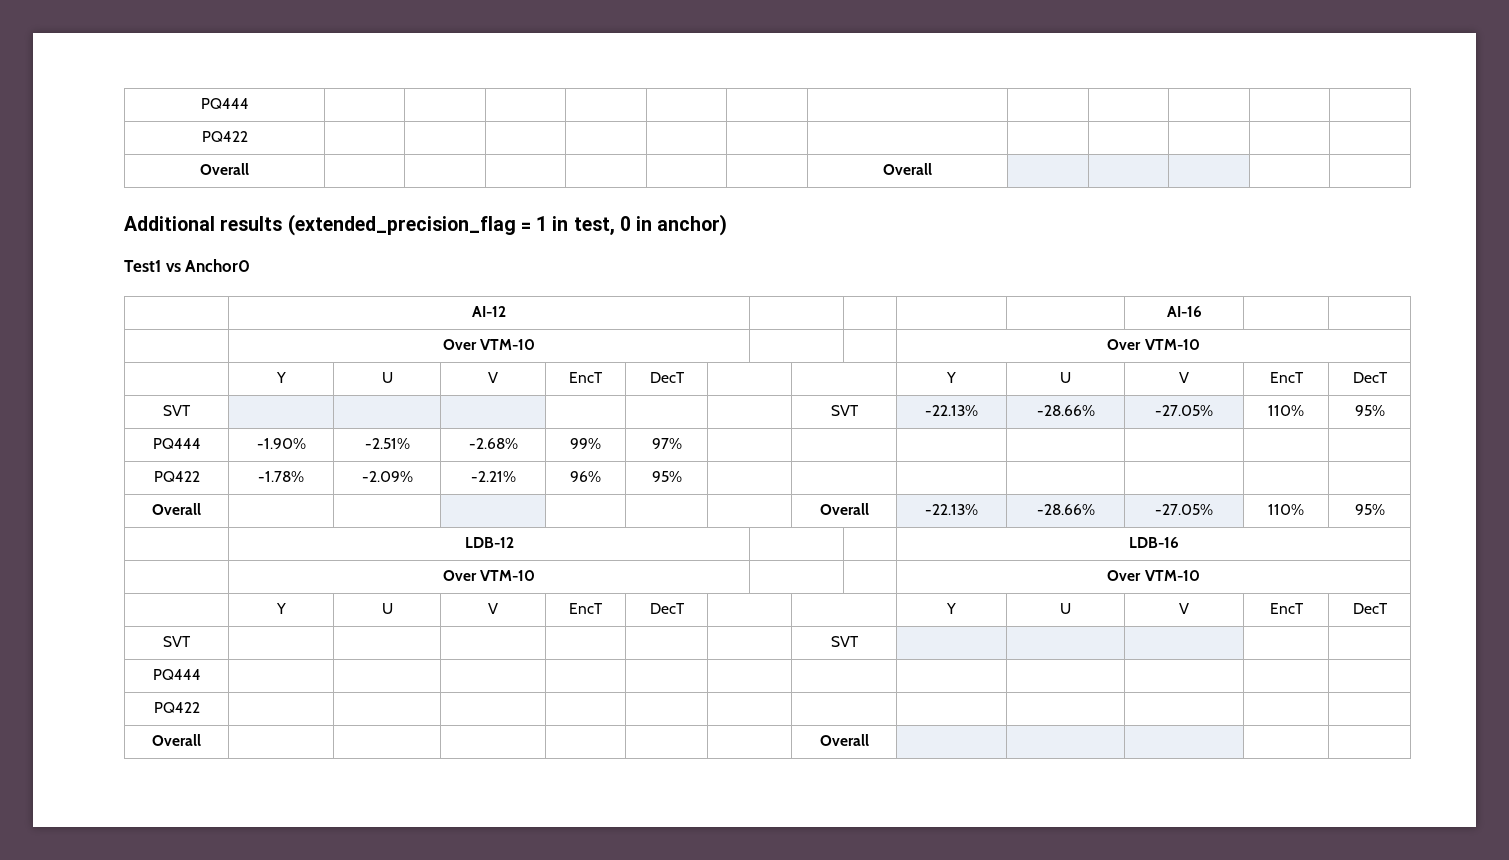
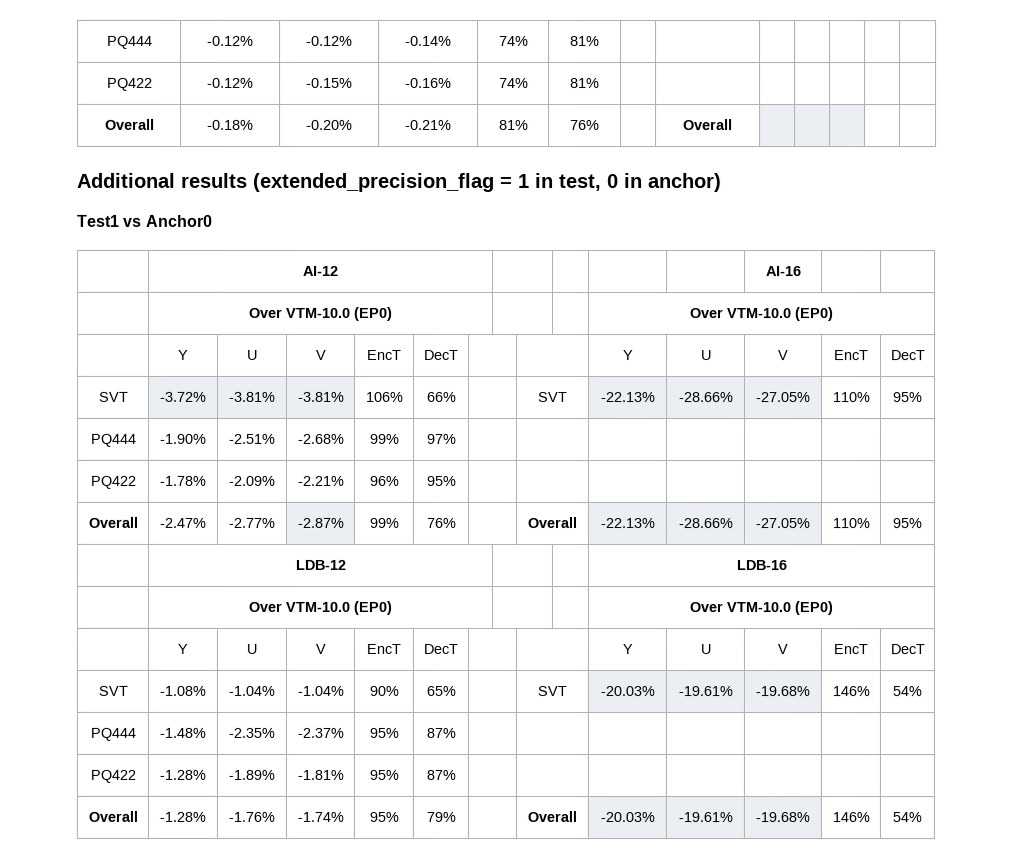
[200,98,249,109] [201,131,248,142] [200,163,249,175] PQ444 | | | | | | | | | | | | // PQ422 | | | | | | | | | | | | // Overall | | | | | -> [106,35,153,49] [207,35,254,46] [306,35,353,46] [405,35,452,46] [498,35,529,47] [570,36,600,47] [106,77,153,91] [207,77,254,88] [306,77,353,88] [405,77,452,88] [498,77,529,89] [570,78,600,89] [104,118,155,130] [207,119,254,130] [306,119,353,130] [405,119,452,130] [498,119,529,131] [570,120,600,131] PQ444 | -0.12% | -0.12% | -0.14% | 74% | 81% | | | | | | | // PQ422 | -0.12% | -0.15% | -0.16% | 74% | 81% | | | | | | | // Overall | -0.18% | -0.20% | -0.21% | 81% | 76%
[480,339,536,350] [1107,339,1200,350] VTM-10 | | | Over VTM-10 -> [286,306,393,321] [690,307,834,322] VTM-10.0 (EP0) | | | Over VTM-10.0 (EP0)
(191, 410) | | | | -> [160,391,207,402] [229,391,276,402] [297,391,345,402] [365,391,404,402] [426,391,457,402] -3.72% | -3.81% | -3.81% | 106% | 66%
(201, 509) | | | | -> [159,517,206,528] [228,517,275,528] [296,517,344,528] [368,517,399,528] [425,517,456,528] -2.47% | -2.77% | -2.87% | 99% | 76%
[480,570,536,581] [1107,570,1200,581] VTM-10 | | | Over VTM-10 -> [285,600,392,615] [689,601,833,616] VTM-10.0 (EP0) | | | Over VTM-10.0 (EP0)
[830,636,859,647] [152,669,201,680] [153,702,200,713] [152,734,201,746] [819,734,869,746] | | | | | | SVT | | | | | // PQ444 | | | | | | | | | | | | // PQ422 | | | | | | | | | | | | // Overall | | | | | | | Overall | | | | | -> [159,685,206,696] [228,685,275,696] [296,685,344,696] [368,685,399,696] [425,685,456,696] [537,686,567,697] [599,686,655,697] [677,686,733,697] [755,686,810,697] [831,686,870,697] [892,686,922,697] [89,727,136,741] [159,727,206,738] [228,727,275,738] [296,727,344,738] [368,727,399,738] [425,727,456,738] [89,769,136,783] [159,769,206,780] [228,769,275,780] [296,769,344,780] [368,769,399,780] [425,769,456,780] [87,810,138,822] [159,811,206,822] [228,811,275,822] [296,811,344,822] [368,811,399,822] [425,811,456,822] [527,811,577,823] [599,812,655,823] [677,812,733,823] [755,812,810,823] [831,812,870,823] [892,812,922,823] -1.08% | -1.04% | -1.04% | 90% | 65% | | SVT | -20.03% | -19.61% | -19.68% | 146% | 54% // PQ444 | -1.48% | -2.35% | -2.37% | 95% | 87% | | | | | | | // PQ422 | -1.28% | -1.89% | -1.81% | 95% | 87% | | | | | | | // Overall | -1.28% | -1.76% | -1.74% | 95% | 79% | | Overall | -20.03% | -19.61% | -19.68% | 146% | 54%

